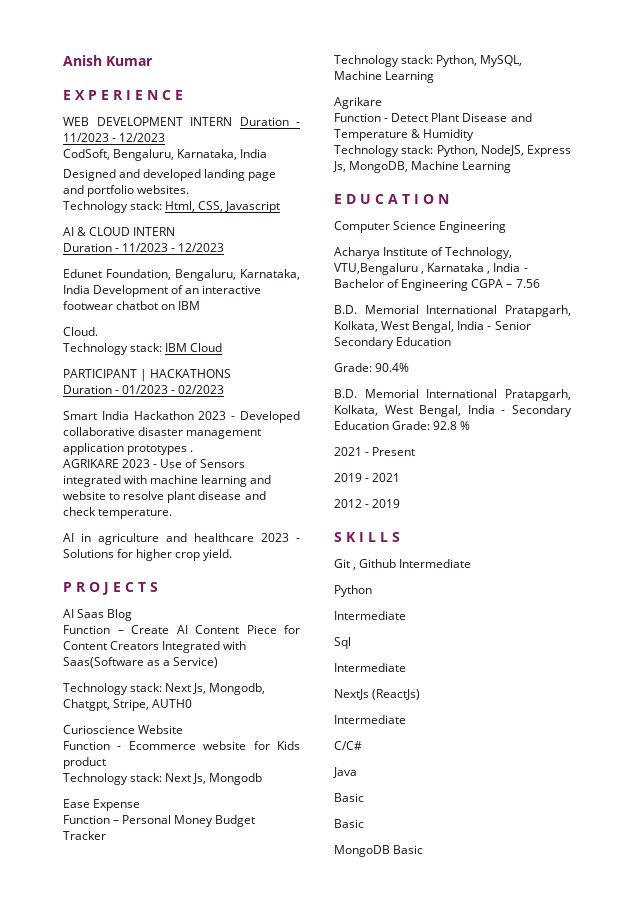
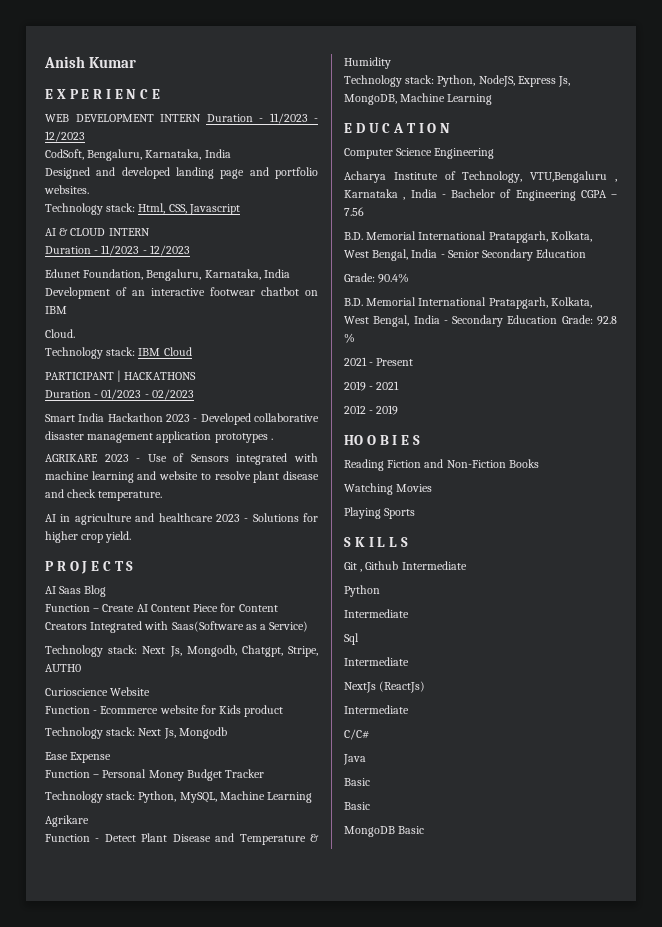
(401, 503) none -> [344,435,420,445] [344,459,539,471] [344,483,433,495] [344,507,416,519] // HO O B I E S // Reading Fiction and Non-Fiction Books // Watching Movies // Playing Sports

